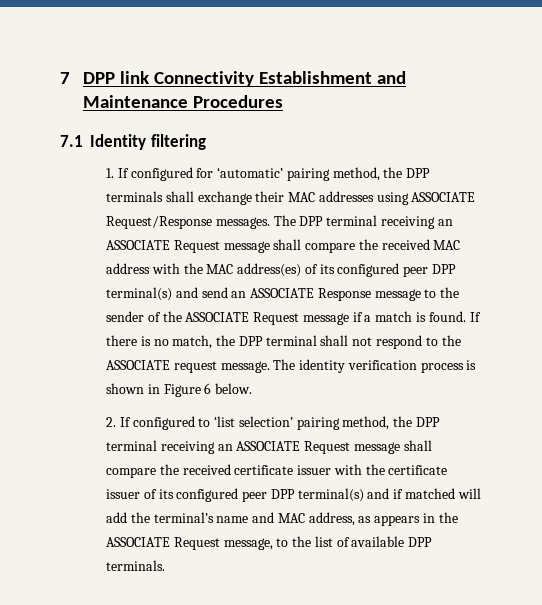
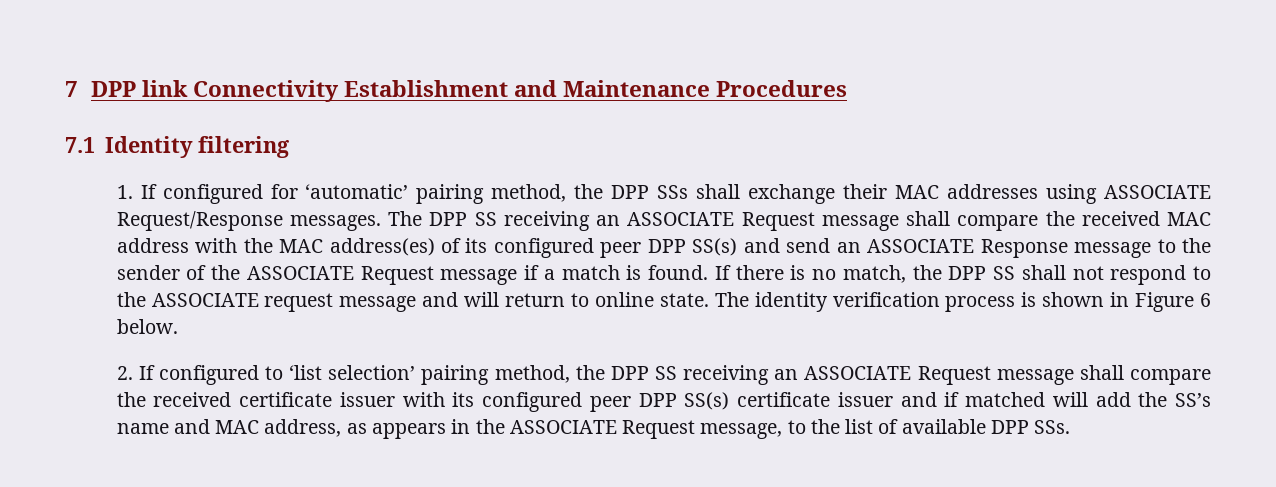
[106,191,164,202] terminals -> [657,185,689,199] SSs
[326,215,378,226] terminal -> [474,212,497,226] SS
[106,287,173,301] terminal(s) -> [692,238,738,256] SS(s)
[265,335,317,346] terminal -> [993,266,1016,280] SS
[220,361,270,373] message. -> [339,292,709,312] message and will return to online state.
[106,440,158,451] terminal -> [655,366,678,380] SS
[365,464,448,475] [106,488,364,502] the certificate issuer of its configured peer DPP terminal(s) -> [452,392,893,412] its configured peer DPP SS(s) certificate issuer
[153,512,214,523] terminal’s -> [1175,393,1212,407] SS’s
[106,560,166,571] terminals. -> [1034,420,1071,434] SSs.

